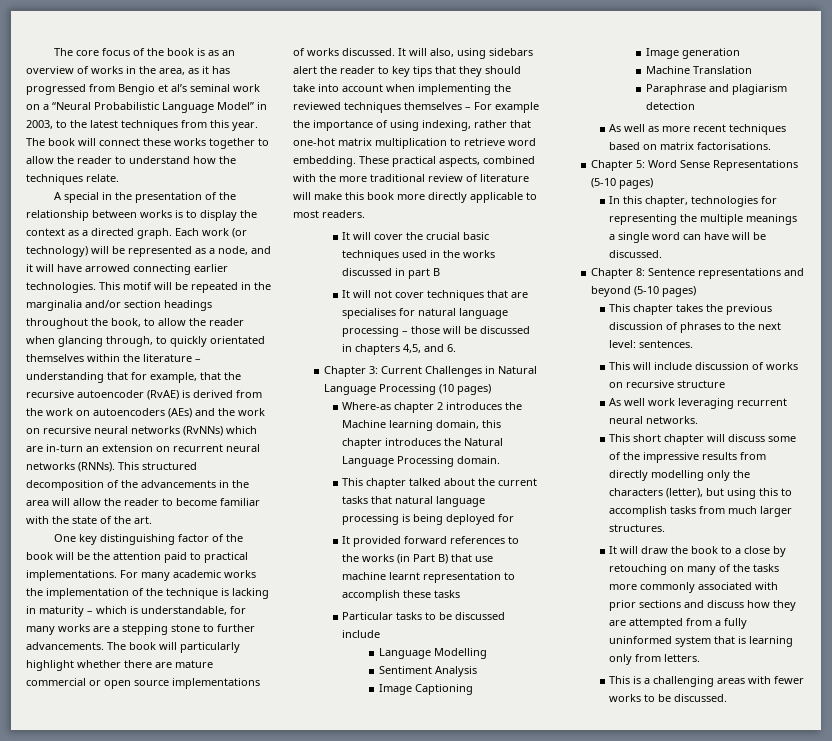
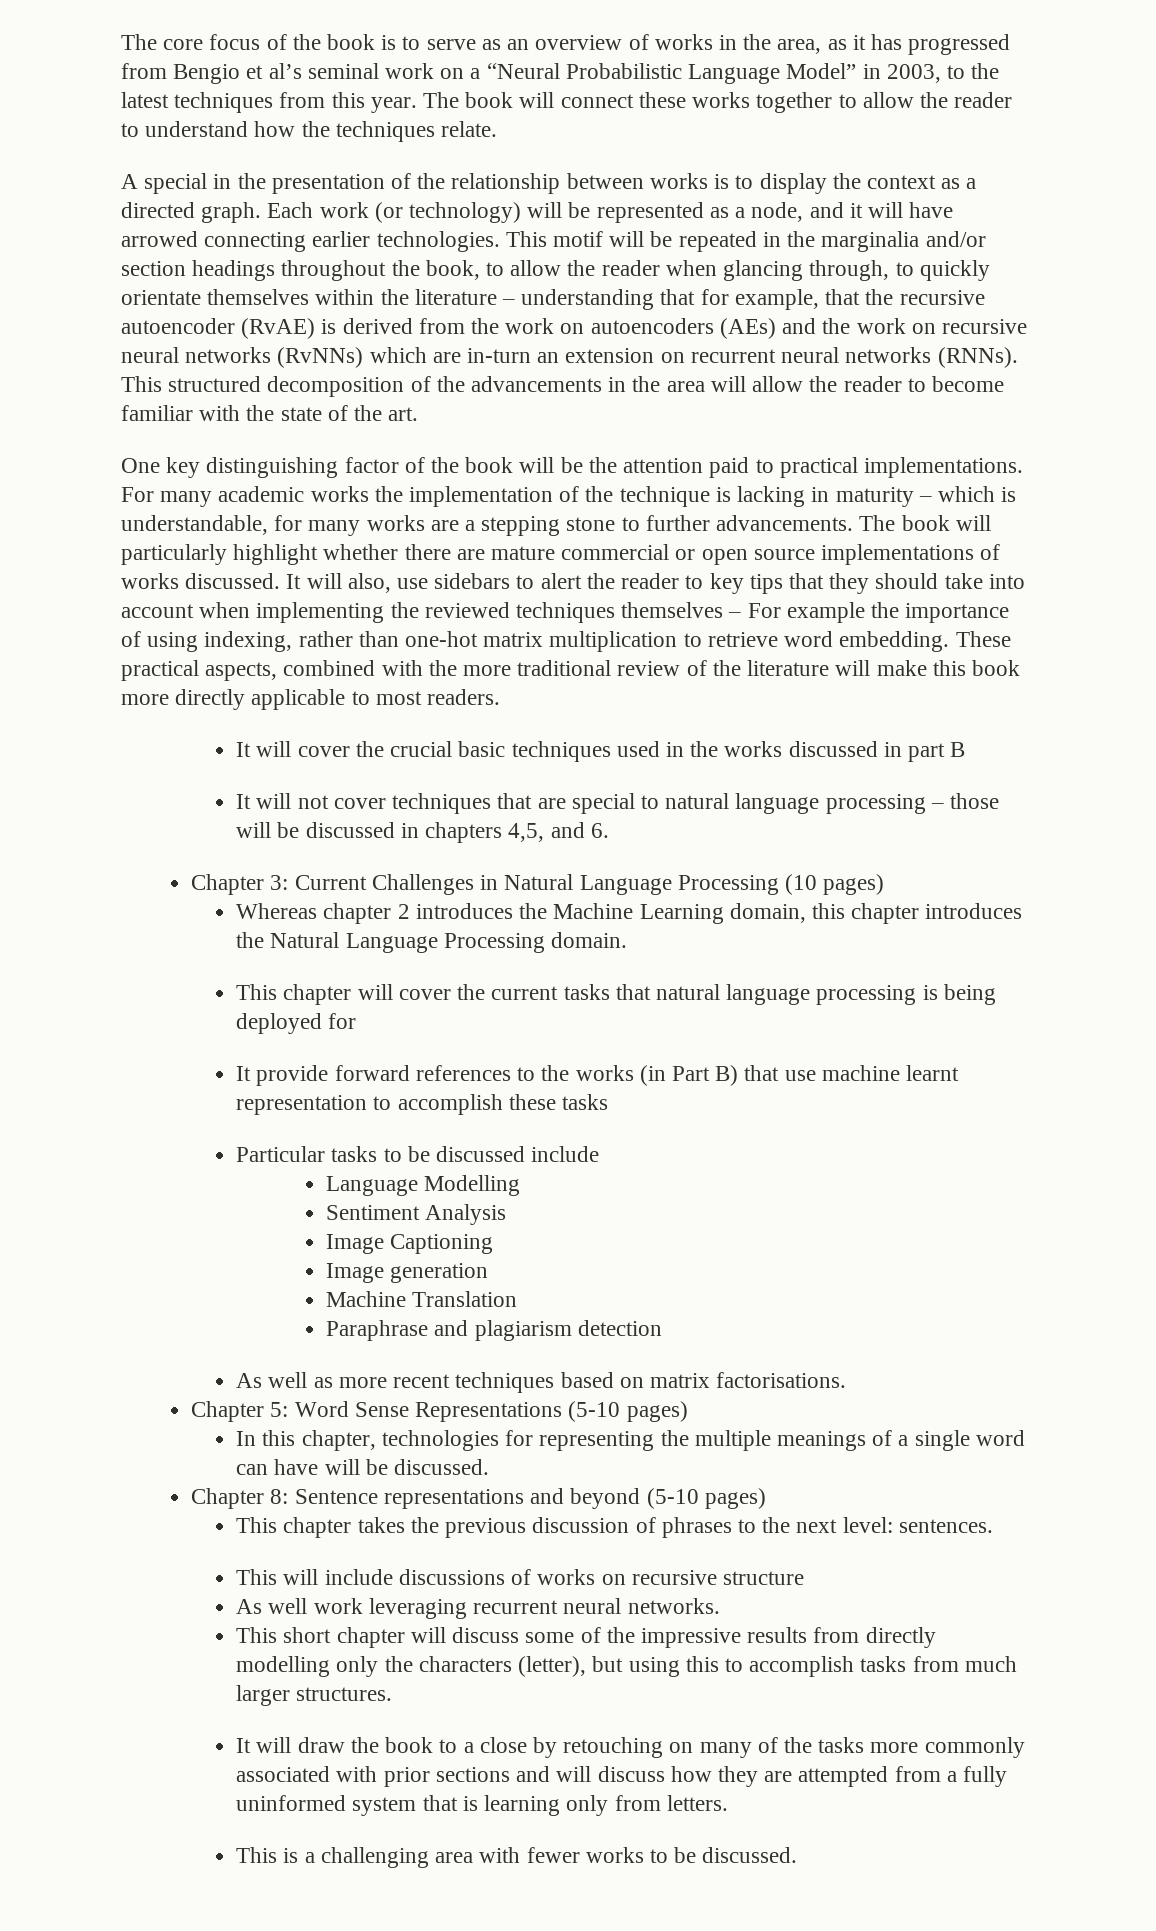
(205, 52) none -> [402,36,476,50] to serve
[210,336,265,344] orientated -> [121,290,201,305] orientate
[457,48,533,59] using sidebars -> [397,573,535,589] use sidebars to
[510,120,531,128] that -> [358,631,399,647] than
(478, 178) none -> [712,660,741,676] the
[342,308,416,319] specialises for -> [571,793,659,814] special to
[342,402,392,410] Where-as -> [236,903,318,919] Whereas
[389,420,434,431] learning -> [639,904,724,924] Learning
[409,478,476,486] talked about -> [357,984,451,1000] will cover
[353,536,402,547] provided -> [256,1065,329,1086] provide
(798, 219) none -> [872,1430,893,1446] of
[695,362,750,370] discussion -> [398,1569,505,1585] discussions
(705, 604) none -> [556,1766,592,1782] will
[717,678,746,684] areas -> [435,1852,474,1863] area

